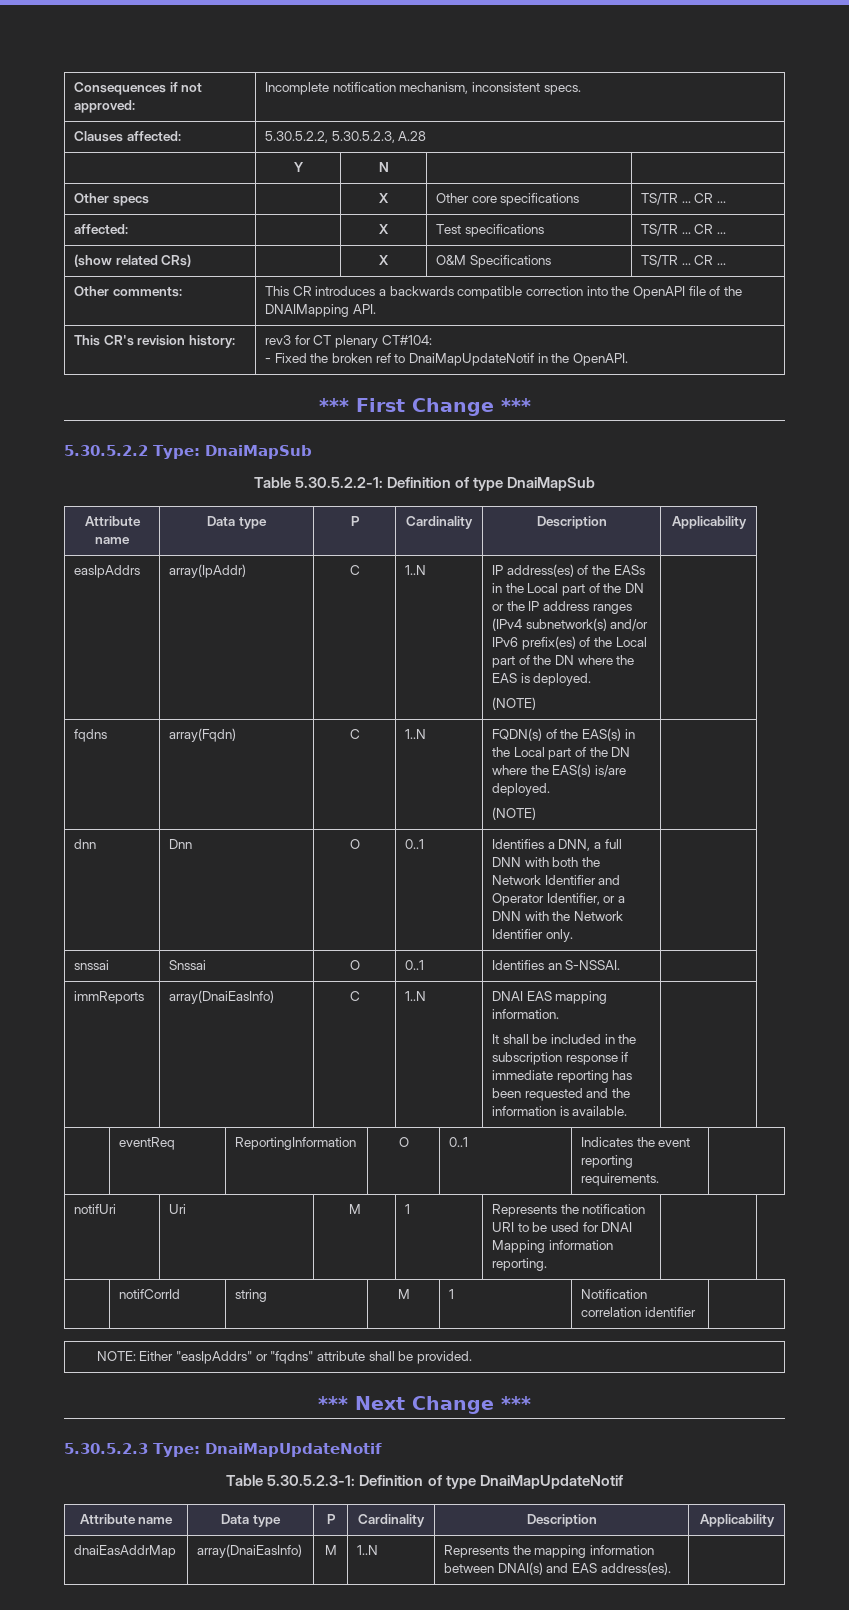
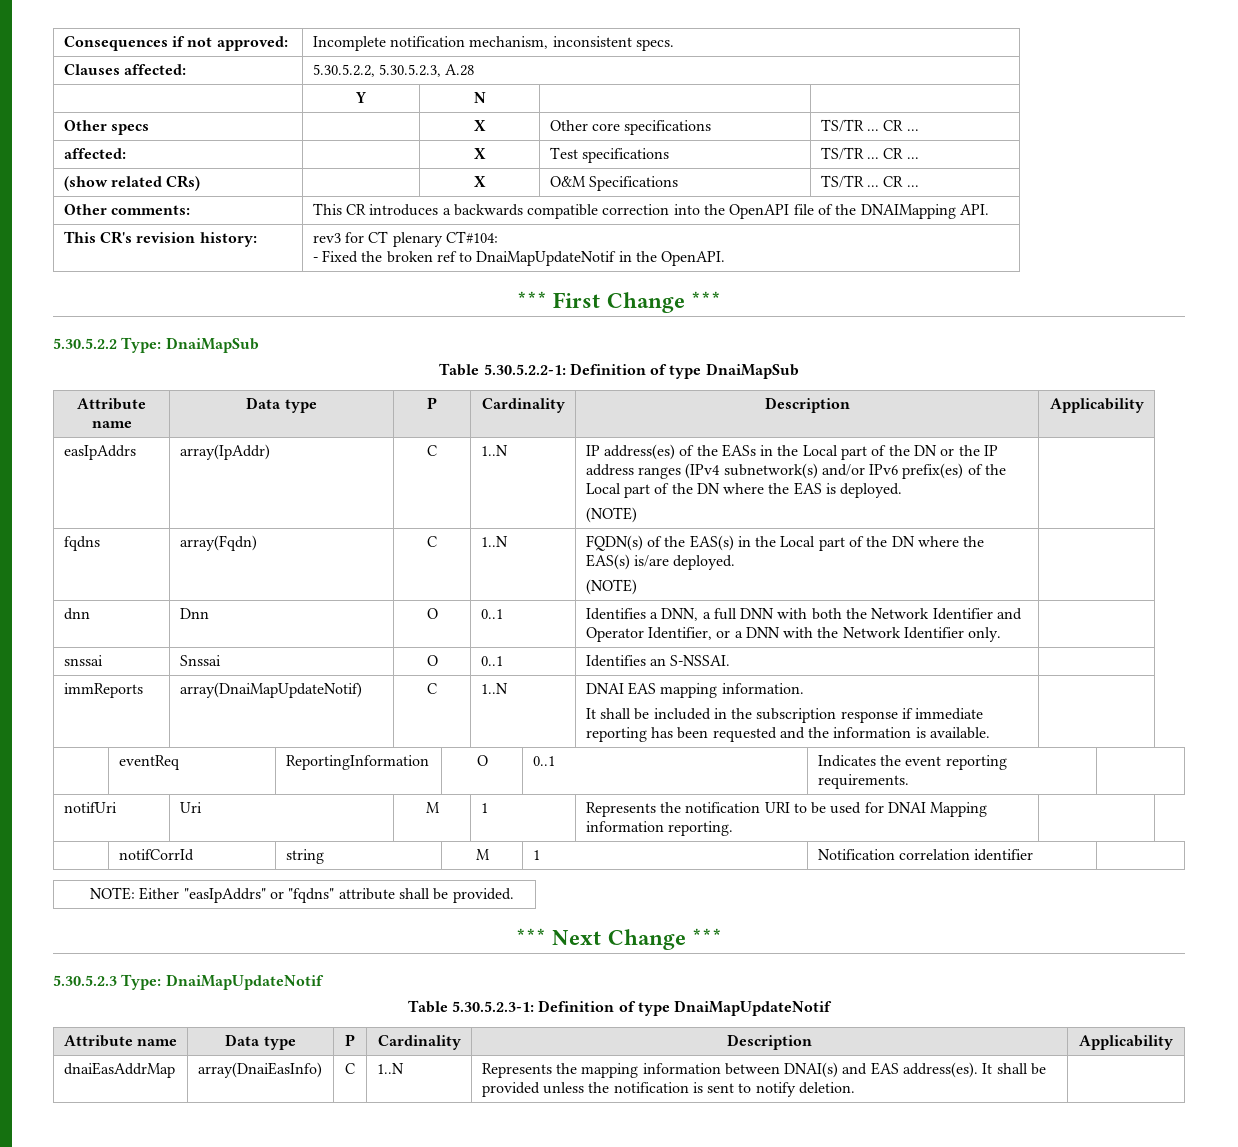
[169,990,275,1004] array(DnaiEasInfo) -> [179,682,362,698] array(DnaiMapUpdateNotif)
[324,1545,337,1555] M -> [345,1063,355,1074] C
(671, 1568) none -> [982,1063,1047,1075] [481,1082,856,1097] It shall be provided unless the notification is sent to notify deletion.

